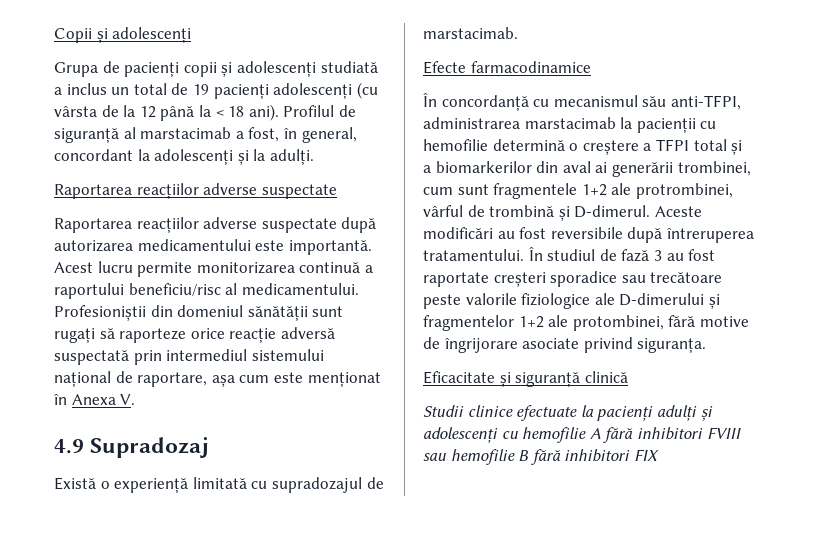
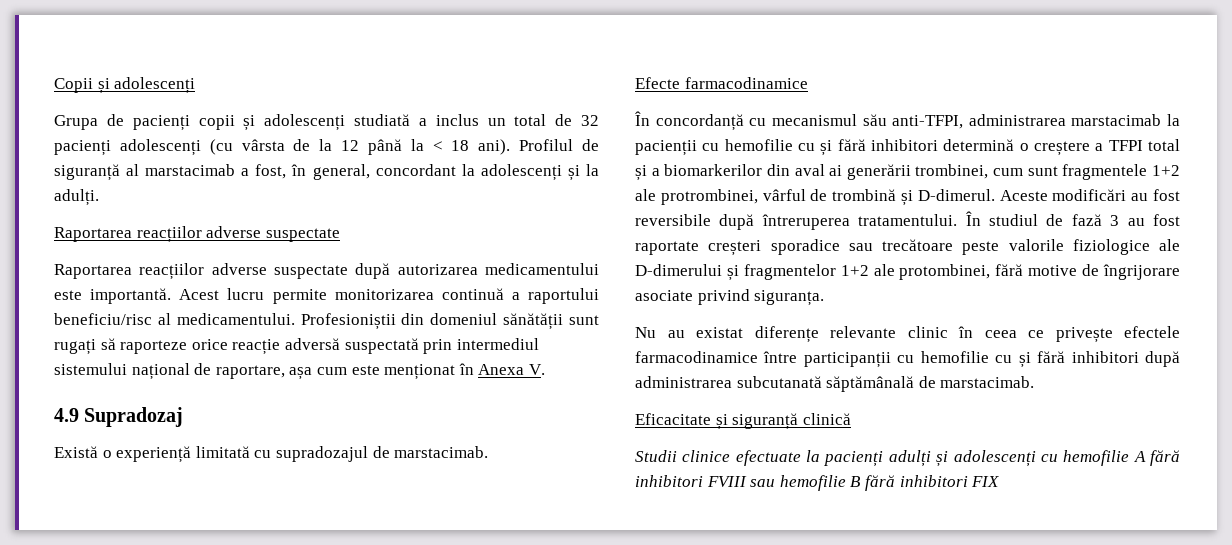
[192,84,209,95] 19 -> [580,115,599,126] 32
(488, 145) none -> [798,139,938,156] cu și fără inhibitori
(707, 345) none -> [635,326,1180,343] [635,351,1180,368] [635,376,1035,392] // Nu au existat diferențe relevante clinic în ceea ce privește efectele farmacodinamice între participanții cu hemofilie cu și fără inhibitori după administrarea subcutanată săptămânală de marstacimab.

